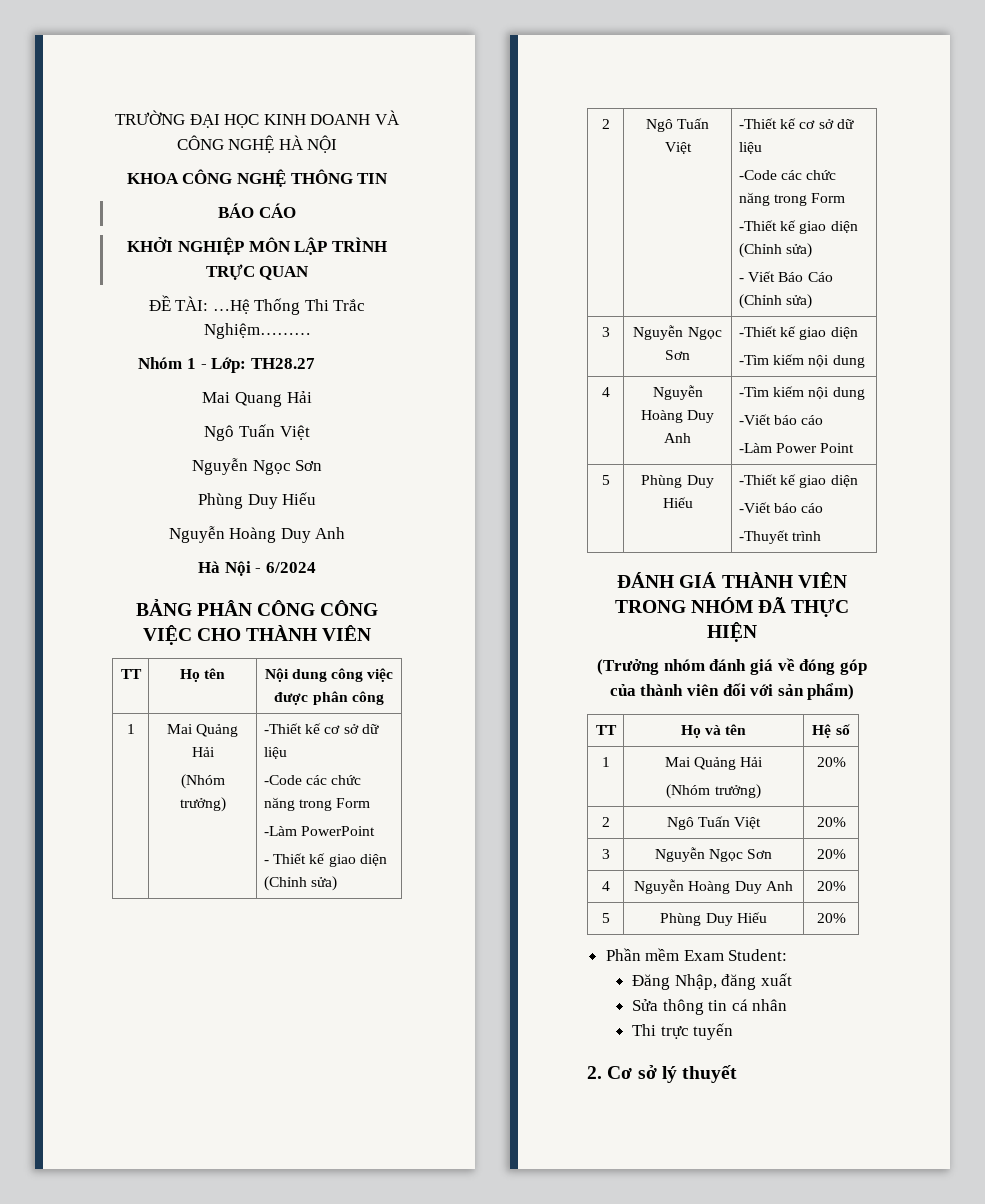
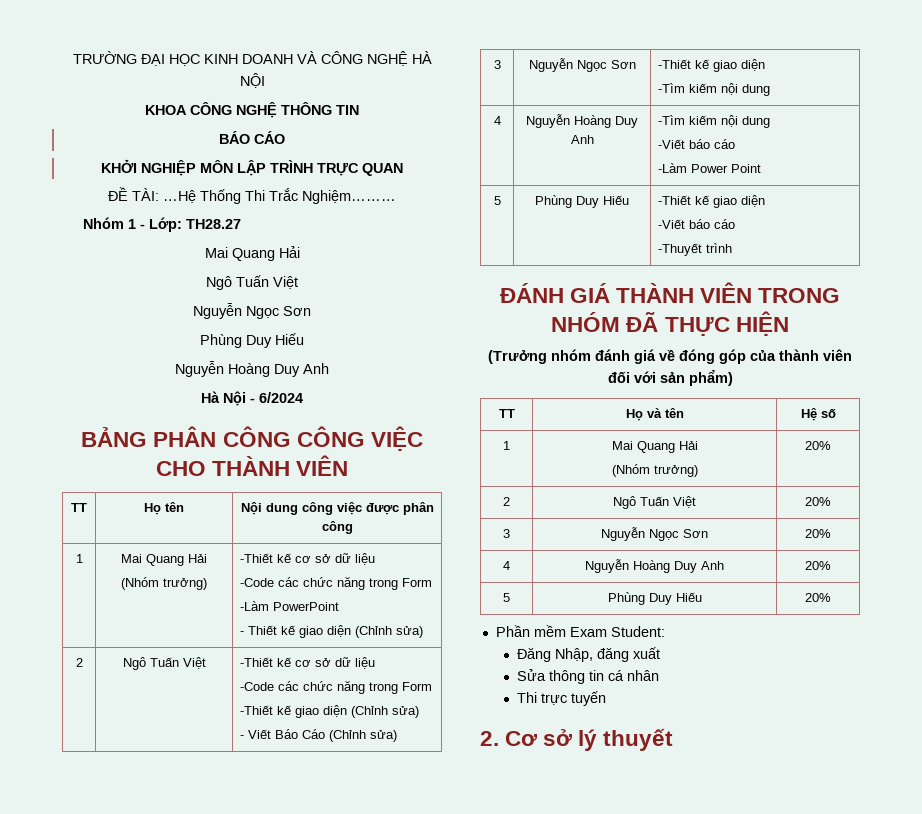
[196,724,239,737] Quảng -> [146,554,184,566] Quang
[694,757,736,770] Quảng -> [636,441,675,453] Quang

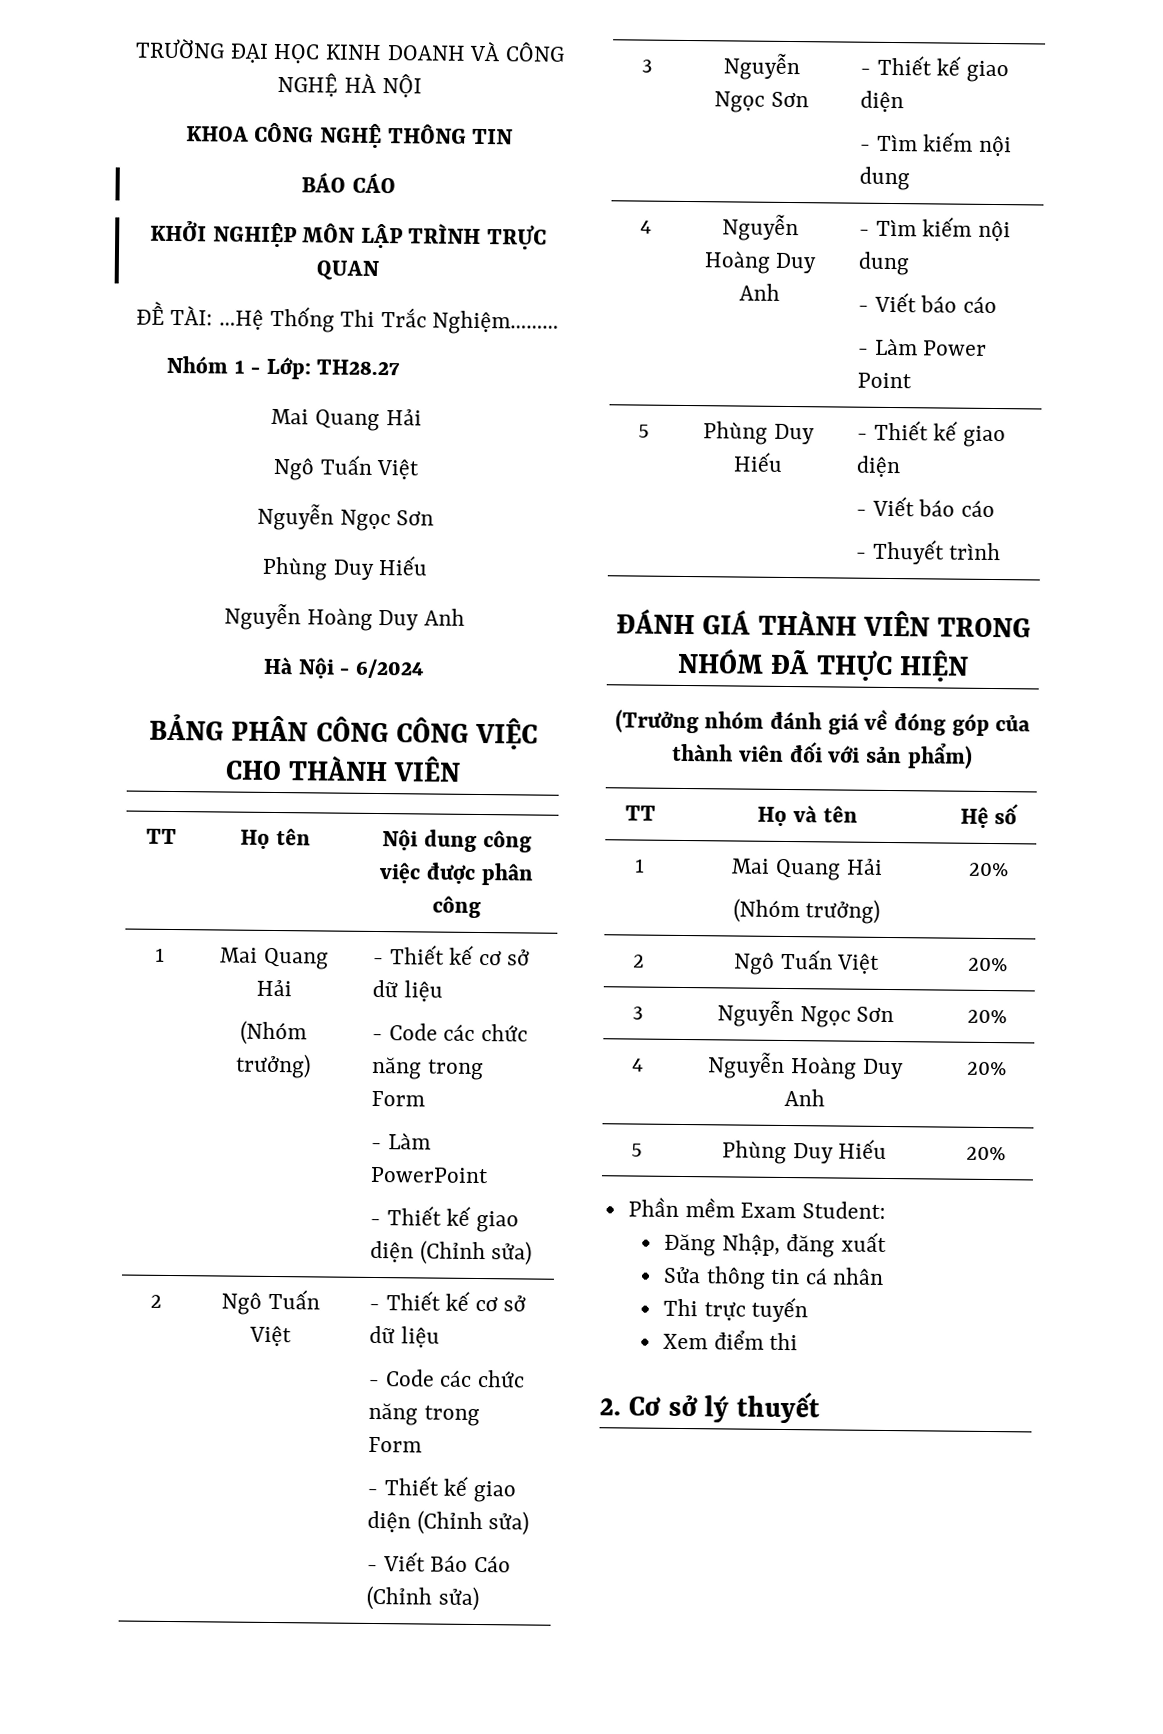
[240,553,376,565] [240,576,433,590] [240,601,270,611] -Thiết kế cơ sở dữ liệu // -Code các chức năng trong Form // -Làm -> [372,945,531,966] [371,979,443,1002] [371,1023,528,1042] [370,1056,484,1081] [370,1090,425,1107] [370,1132,431,1150] - Thiết kế cơ sở dữ liệu // - Code các chức năng trong Form // - Làm
[240,657,376,669] [240,680,433,694] [240,705,274,715] -Thiết kế cơ sở dữ liệu // -Code các chức năng trong Form // -Thiết -> [368,1291,527,1312] [368,1325,440,1348] [367,1369,525,1388] [367,1402,480,1427] [367,1436,422,1453] [366,1476,440,1496] - Thiết kế cơ sở dữ liệu // - Code các chức năng trong Form // - Thiết
[658,59,766,72] [658,83,686,93] -Thiết kế giao diện // -Tìm -> [859,55,1009,83] [859,90,904,113] [859,133,918,152] - Thiết kế giao diện // - Tìm
[658,115,771,128] [658,139,736,149] [658,163,688,173] -Tìm kiếm nội dung // -Viết báo cáo // -Làm -> [858,217,1011,242] [857,251,910,276] [857,292,997,314] [857,337,918,356] - Tìm kiếm nội dung // - Viết báo cáo // - Làm
[658,195,766,208] [658,219,736,229] [658,243,703,256] -Thiết kế giao diện // -Viết báo cáo // -Thuyết -> [856,420,1006,448] [855,455,901,478] [855,496,995,518] [855,539,945,565] - Thiết kế giao diện // - Viết báo cáo // - Thuyết
(607, 698) none -> [662,1330,799,1351] // Xem điểm thi

